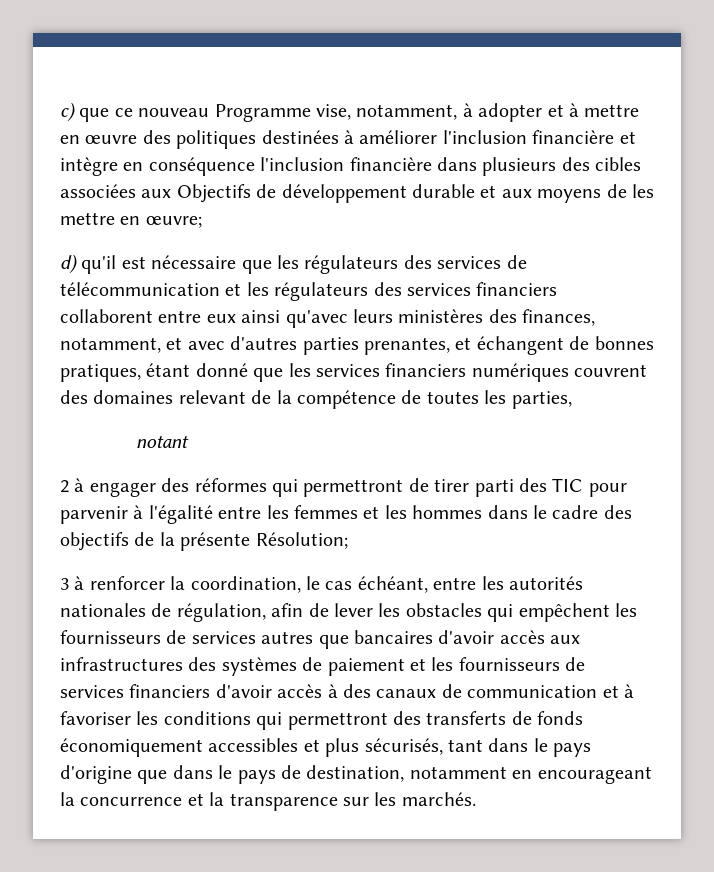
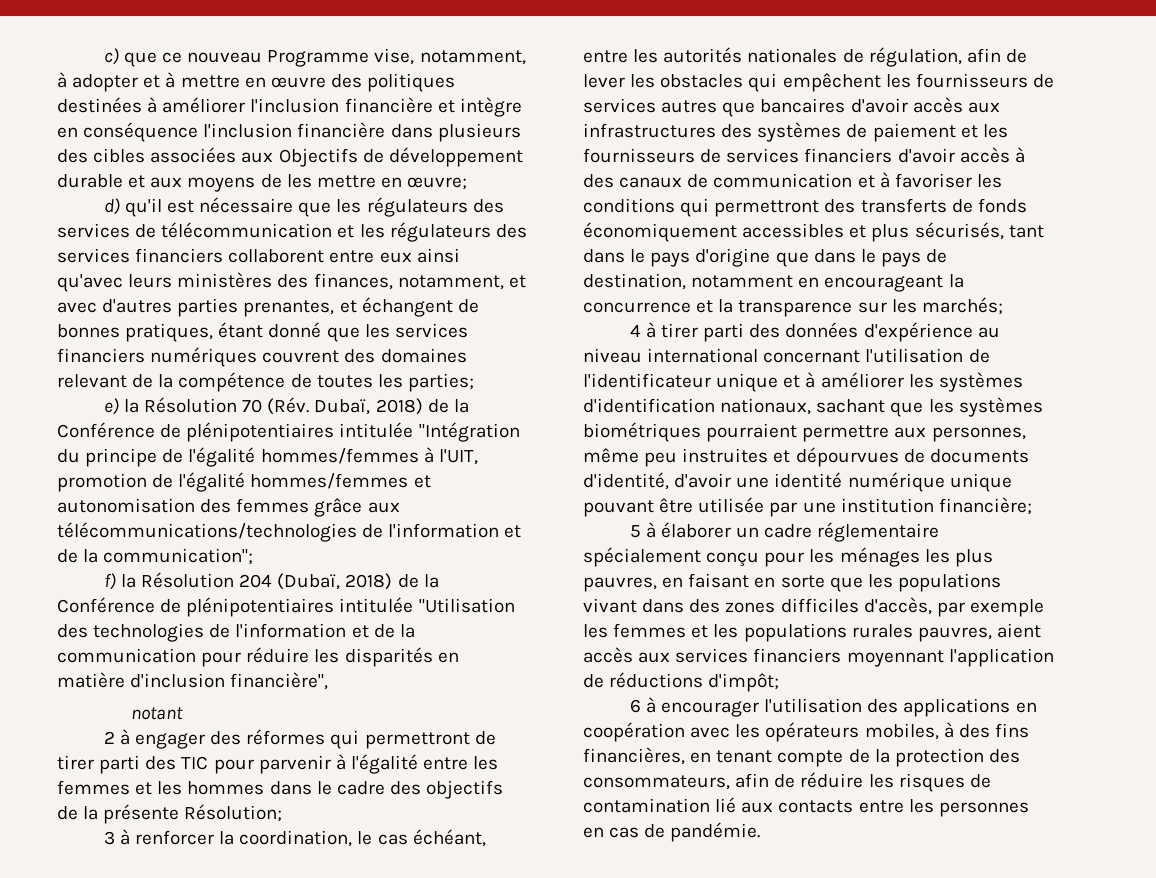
[511,391,572,409] parties, -> [407,373,474,392] [103,397,469,415] [57,422,520,442] [57,447,478,467] [57,472,431,492] [57,498,400,517] [57,522,522,542] [57,548,254,565] [103,572,439,590] [57,597,515,617] [57,623,415,642] [57,647,459,667] [57,672,329,690] parties; // e) la Résolution 70 (Rév. Dubaï, 2018) de la Conférence de plénipotentiaires intitulée "Intégration du principe de l'égalité hommes/femmes à l'UIT, promotion de l'égalité hommes/femmes et autonomisation des femmes grâce aux télécommunications/technologies de l'information et de la communication"; // f) la Résolution 204 (Dubaï, 2018) de la Conférence de plénipotentiaires intitulée "Utilisation des technologies de l'information et de la communication pour réduire les disparités en matière d'inclusion financière",
[401,792,476,806] marchés. -> [921,297,1003,315] [629,322,1000,342] [583,348,990,363] [583,372,1023,392] [583,397,1043,417] [583,422,1026,442] [583,447,1029,467] [583,472,1012,492] [583,497,1032,517] [629,522,940,542] [583,547,993,567] [583,573,1001,592] [583,597,1044,617] [583,623,1041,642] [583,647,1054,667] [583,672,780,692] [629,697,1037,717] [583,722,1029,742] [583,747,1020,767] [583,772,991,792] [583,797,1029,817] [583,822,761,842] marchés; // 4 à tirer parti des données d'expérience au niveau international concernant l'utilisation de l'identificateur unique et à améliorer les systèmes d'identification nationaux, sachant que les systèmes biométriques pourraient permettre aux personnes, même peu instruites et dépourvues de documents d'identité, d'avoir une identité numérique unique pouvant être utilisée par une institution financière; // 5 à élaborer un cadre réglementaire spécialement conçu pour les ménages les plus pauvres, en faisant en sorte que les populations vivant dans des zones difficiles d'accès, par exemple les femmes et les populations rurales pauvres, aient accès aux services financiers moyennant l'application de réductions d'impôt; // 6 à encourager l'utilisation des applications en coopération avec les opérateurs mobiles, à des fins financières, en tenant compte de la protection des consommateurs, afin de réduire les risques de contamination lié aux contacts entre les personnes en cas de pandémie.

